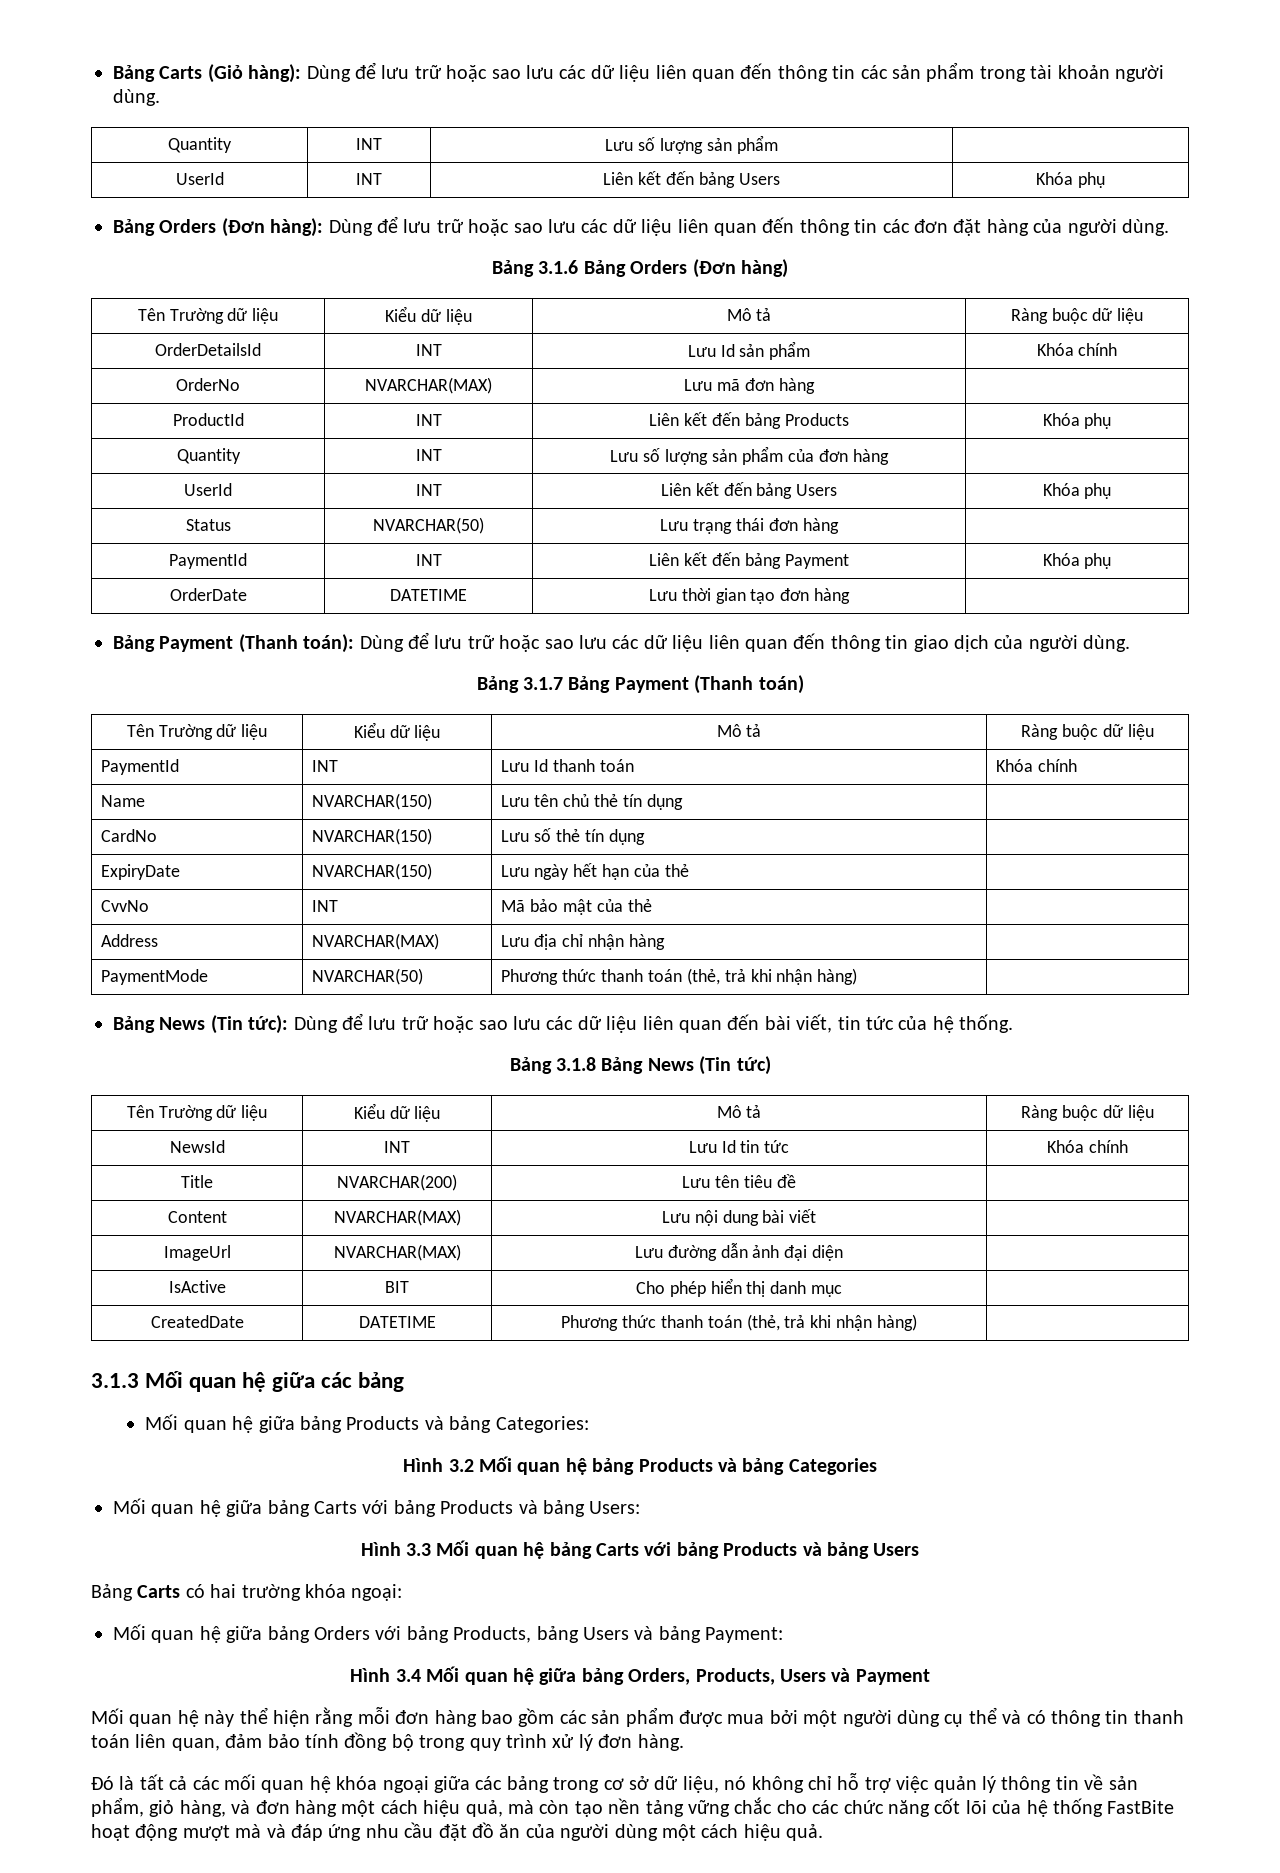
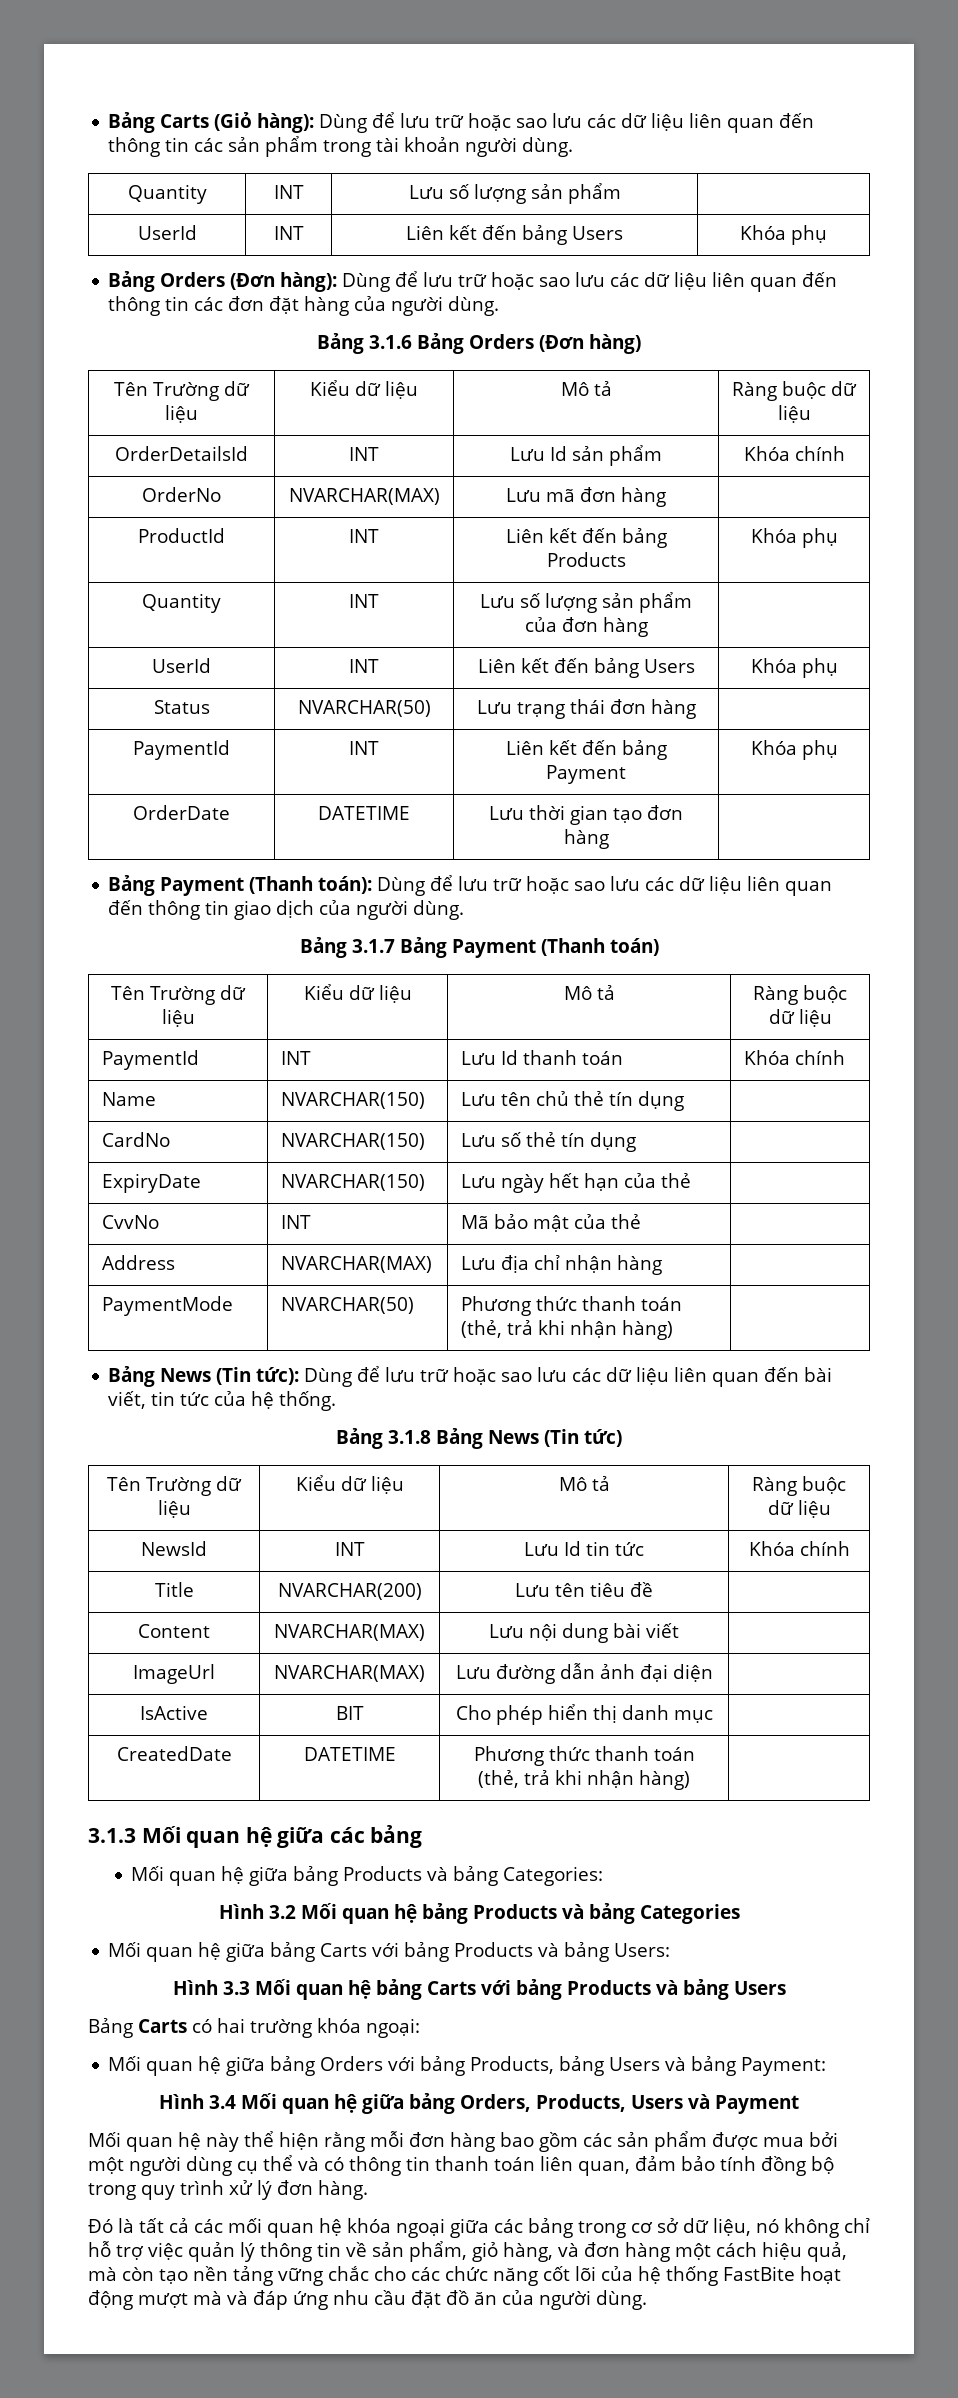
[614,1824,824,1841] dùng một cách hiệu quả. -> [596,2290,647,2310] dùng.

